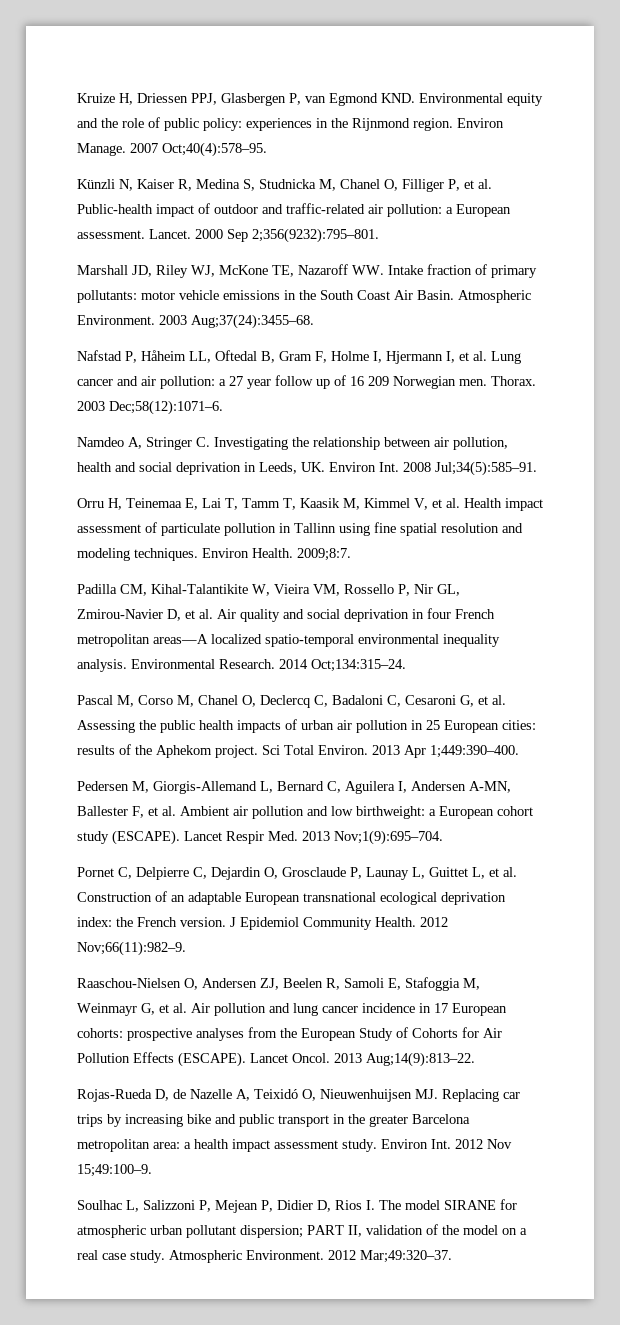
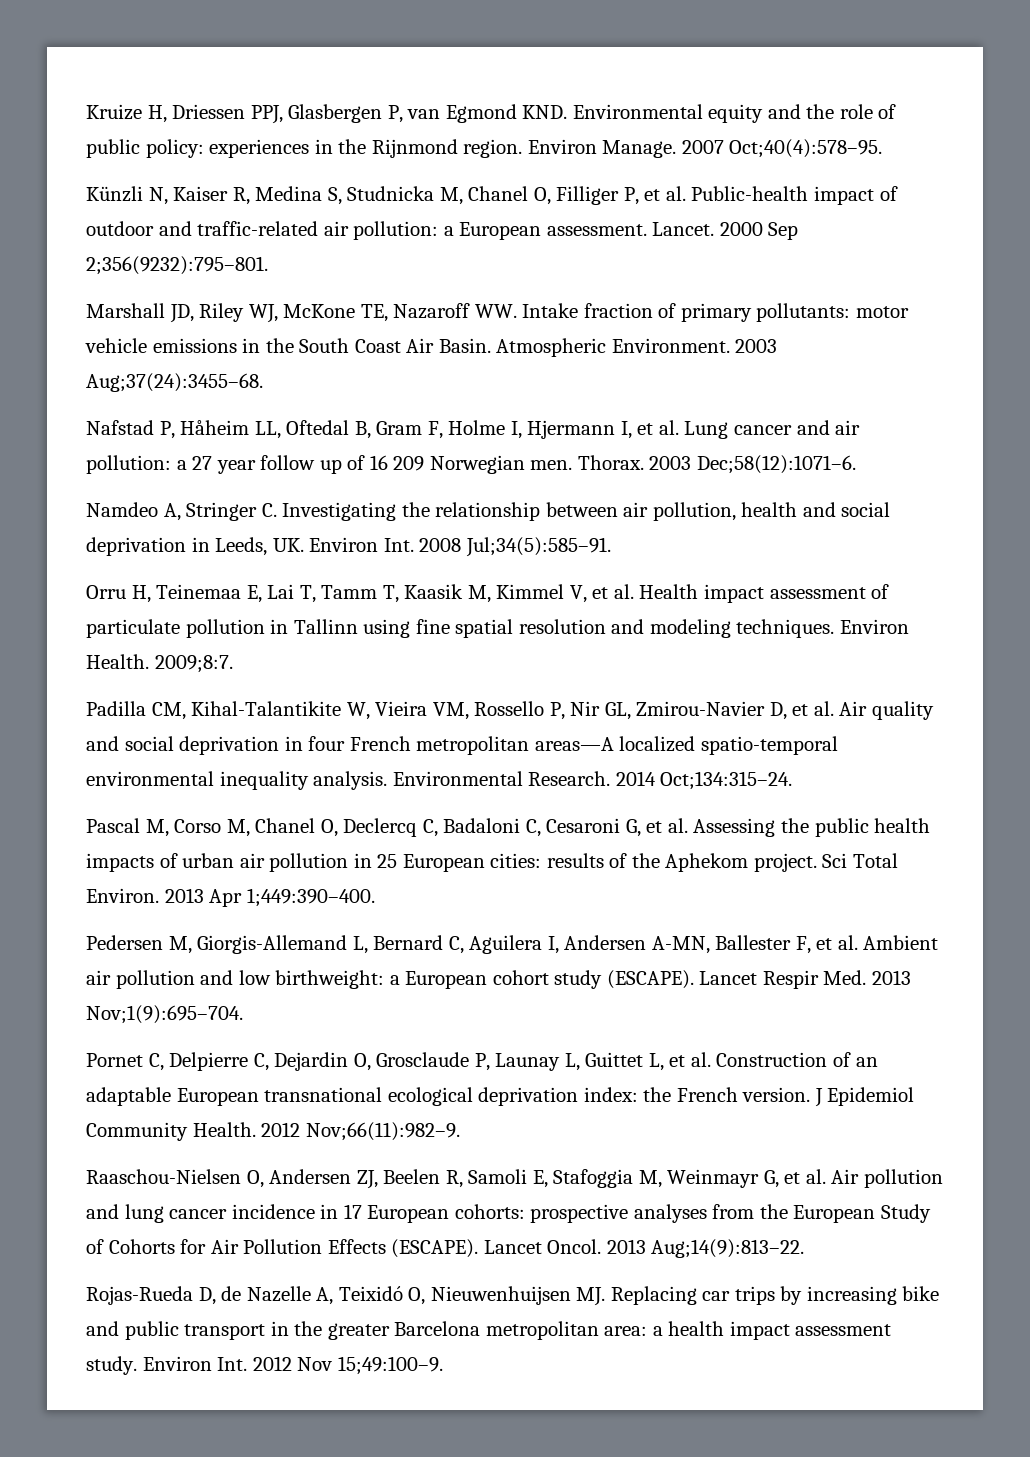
[77,1199,517,1213] [77,1224,527,1238] [77,1250,452,1263] // Soulhac L, Salizzoni P, Mejean P, Didier D, Rios I. The model SIRANE for atmospheric urban pollutant dispersion; PART II, validation of the model on a real case study. Atmospheric Environment. 2012 Mar;49:320–37. -> (443, 1365) none

